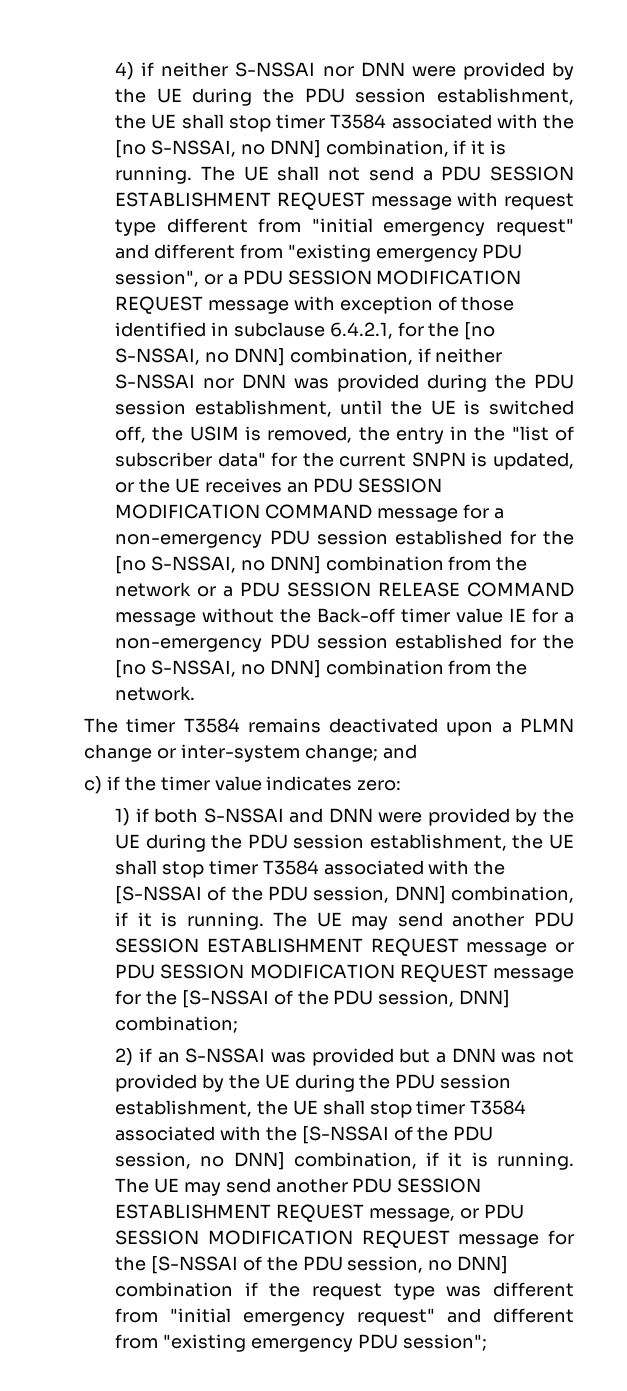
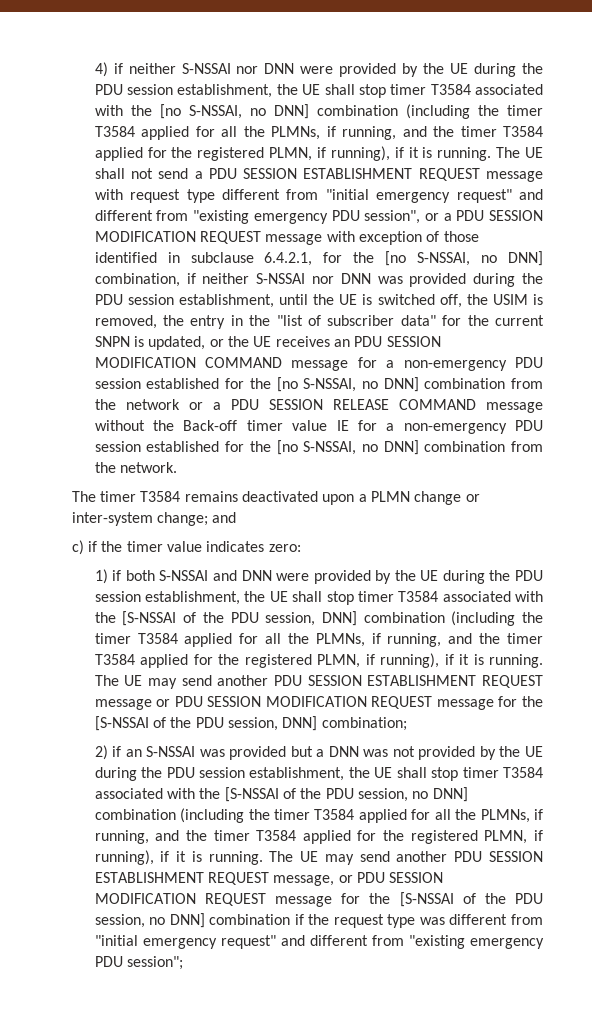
[325,140,449,157] combination, -> [316,104,543,119] [94,126,543,140] [94,146,390,161] combination (including the timer T3584 applied for all the PLMNs, if running, and the timer T3584 applied for the registered PLMN, if running),
[451,886,574,903] combination, -> [363,611,543,626] [94,633,543,647] [94,653,440,668] combination (including the timer T3584 applied for all the PLMNs, if running, and the timer T3584 applied for the registered PLMN, if running),
[293,1152,417,1169] combination, -> [94,808,544,823] [94,830,544,844] [94,850,154,865] combination (including the timer T3584 applied for all the PLMNs, if running, and the timer T3584 applied for the registered PLMN, if running),

